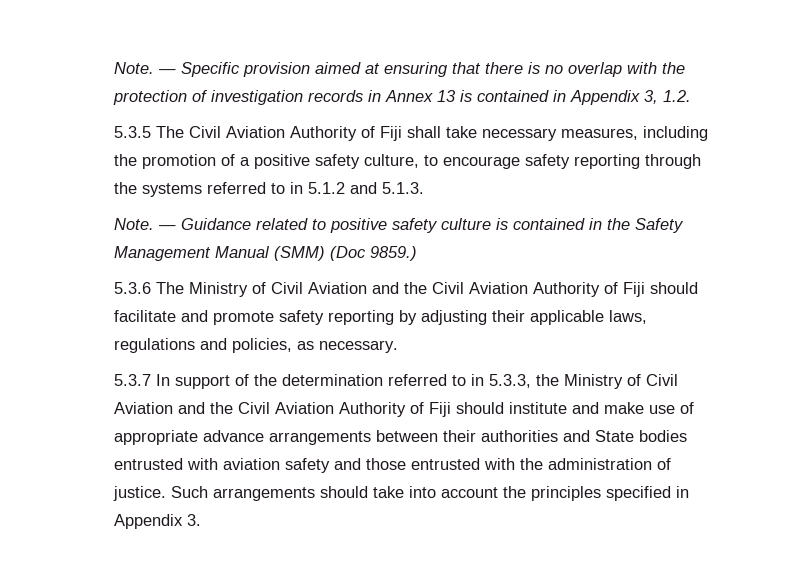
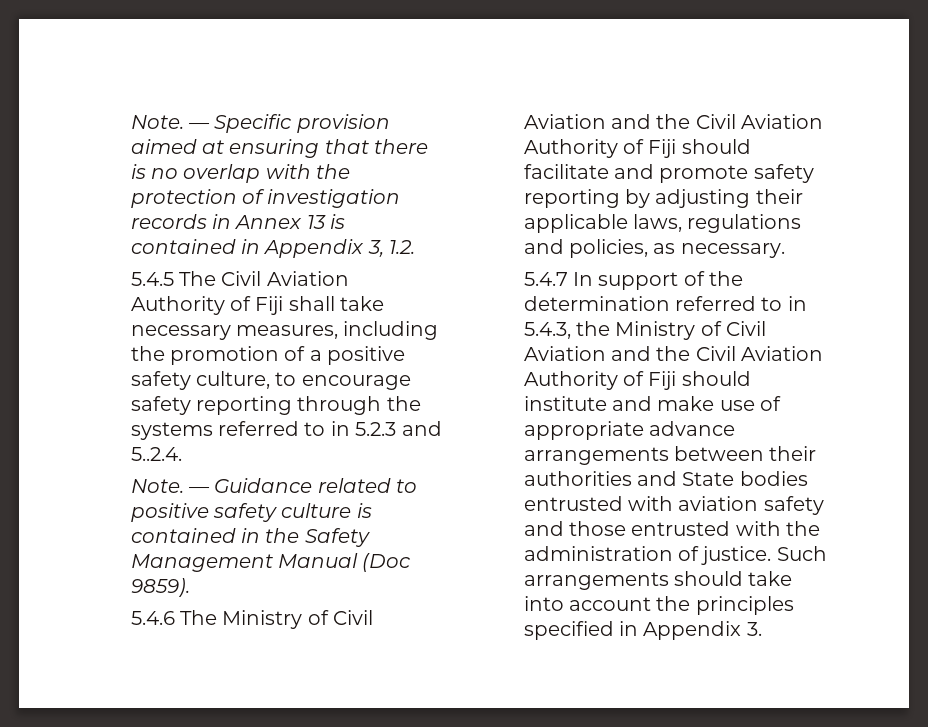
[113,126,151,138] 5.3.5 -> [130,272,174,286] 5.4.5
[307,182,424,194] 5.1.2 and 5.1.3. -> [355,421,442,436] [130,447,182,461] 5.2.3 and 5..2.4.
[273,246,417,261] [113,282,151,294] (SMM) (Doc 9859.) // 5.3.6 -> [362,553,412,572] [130,578,190,597] [130,611,175,625] (Doc 9859). // 5.4.6
[113,374,151,386] 5.3.7 -> [523,272,568,286] 5.4.7
[488,374,531,388] 5.3.3, -> [523,322,571,339] 5.4.3,

